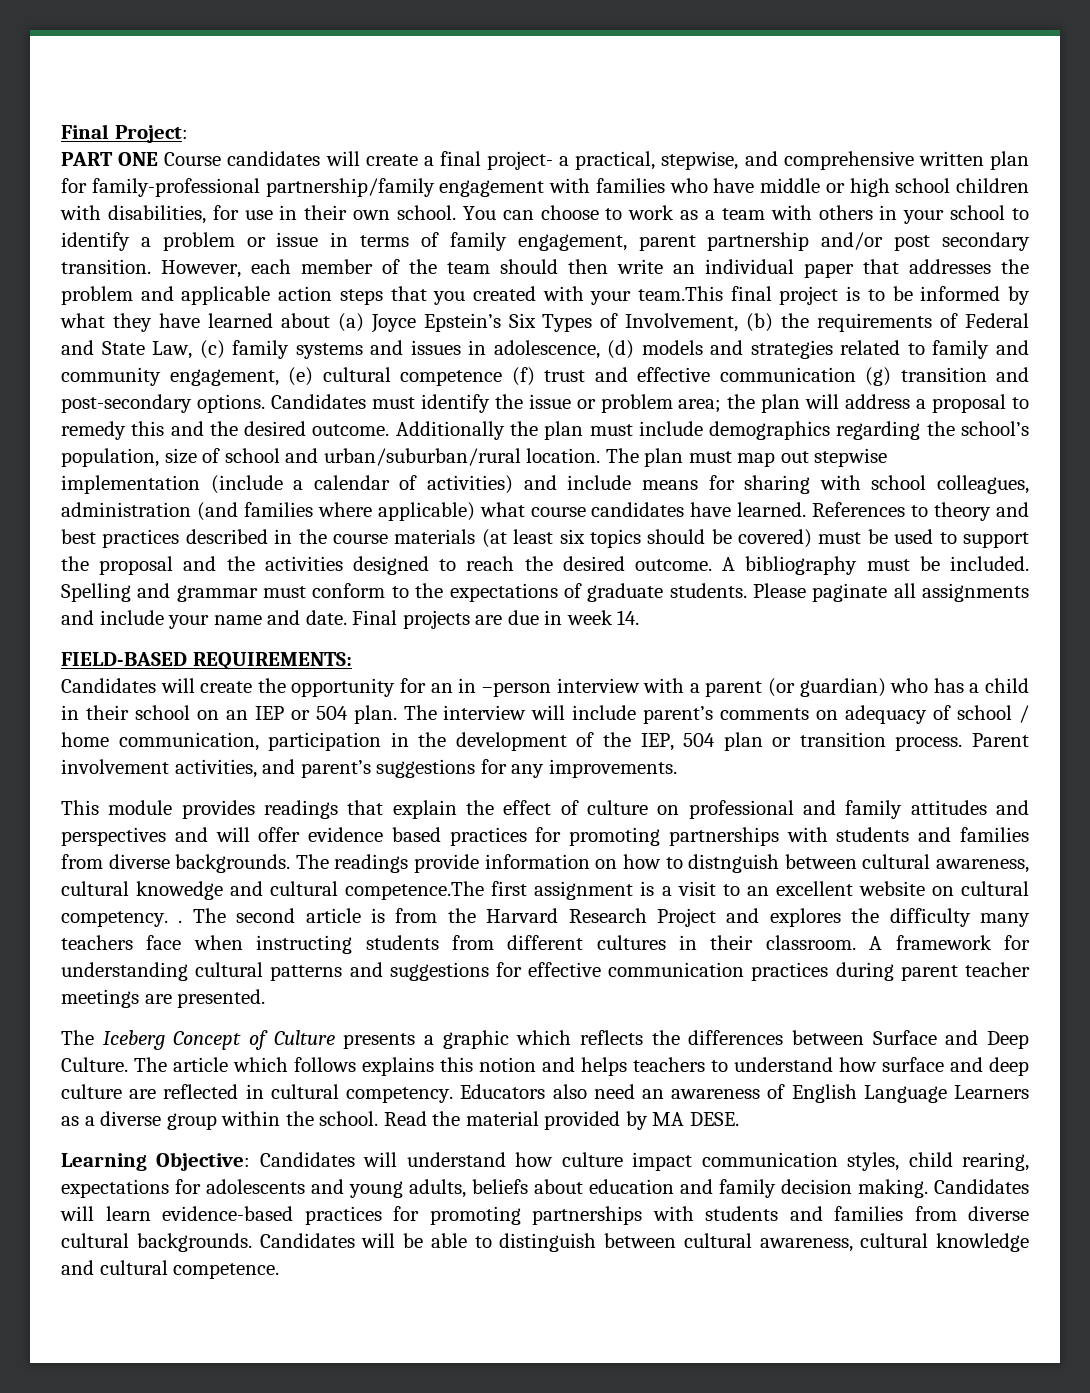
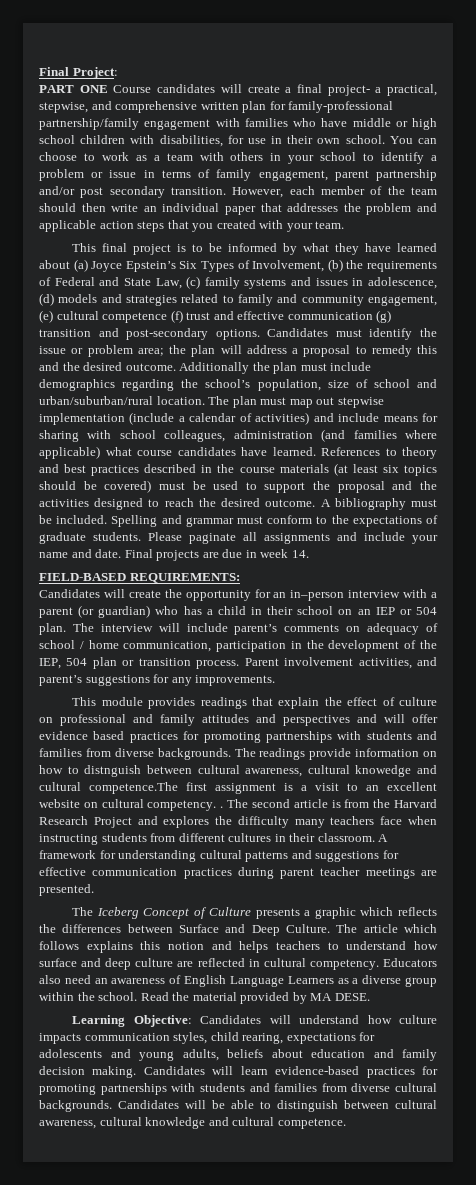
[638,286,724,301] team.This -> [315,221,345,229] [72,243,97,252] team. // This
[458,678,551,697] in –person -> [290,590,345,601] in–person
[632,1152,693,1171] impact -> [39,1033,81,1044] impacts

